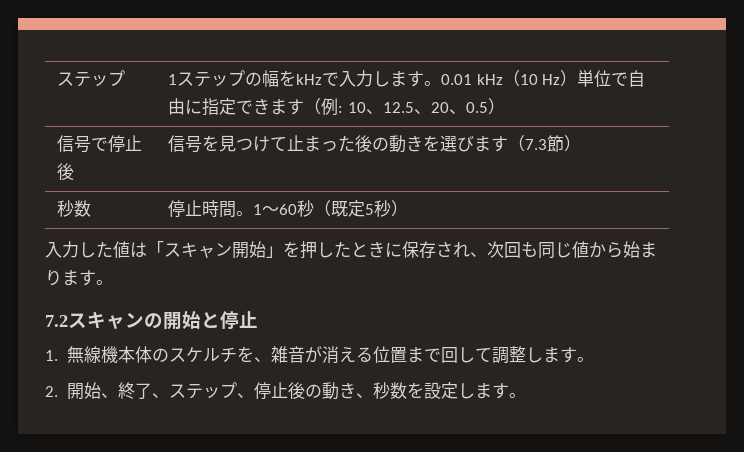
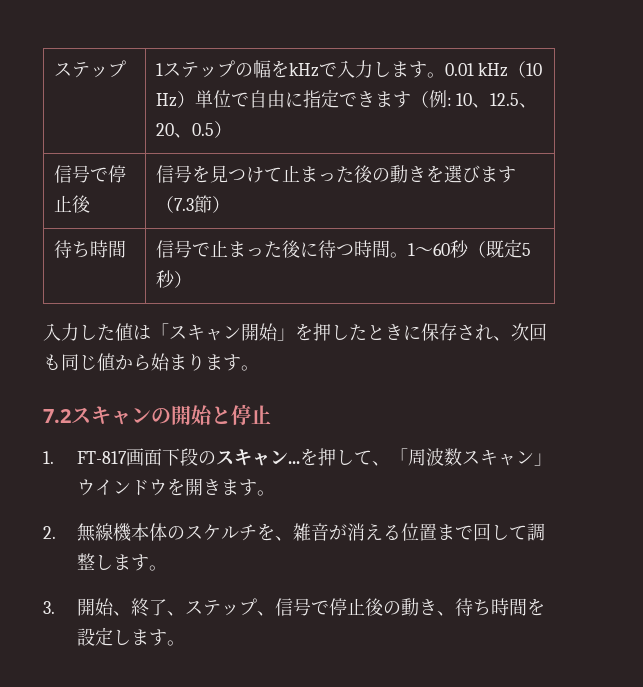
[57,200,92,217] [168,200,203,217] 秒数 | 停止 -> [53,240,126,258] [155,240,354,258] 待ち時間 | 信号で止まった後に待つ
(58, 355) none -> [77,448,553,466] [77,478,276,496] [43,526,56,539] FT-817画面下段のスキャン...を押して、「周波数スキャン」ウインドウを開きます。 // 2.
[45,386,58,397] 2. -> [43,601,55,614] 3.
(254, 395) none -> [275,598,330,616] 信号で
[372,382,407,399] 秒数 -> [455,598,528,616] 待ち時間

